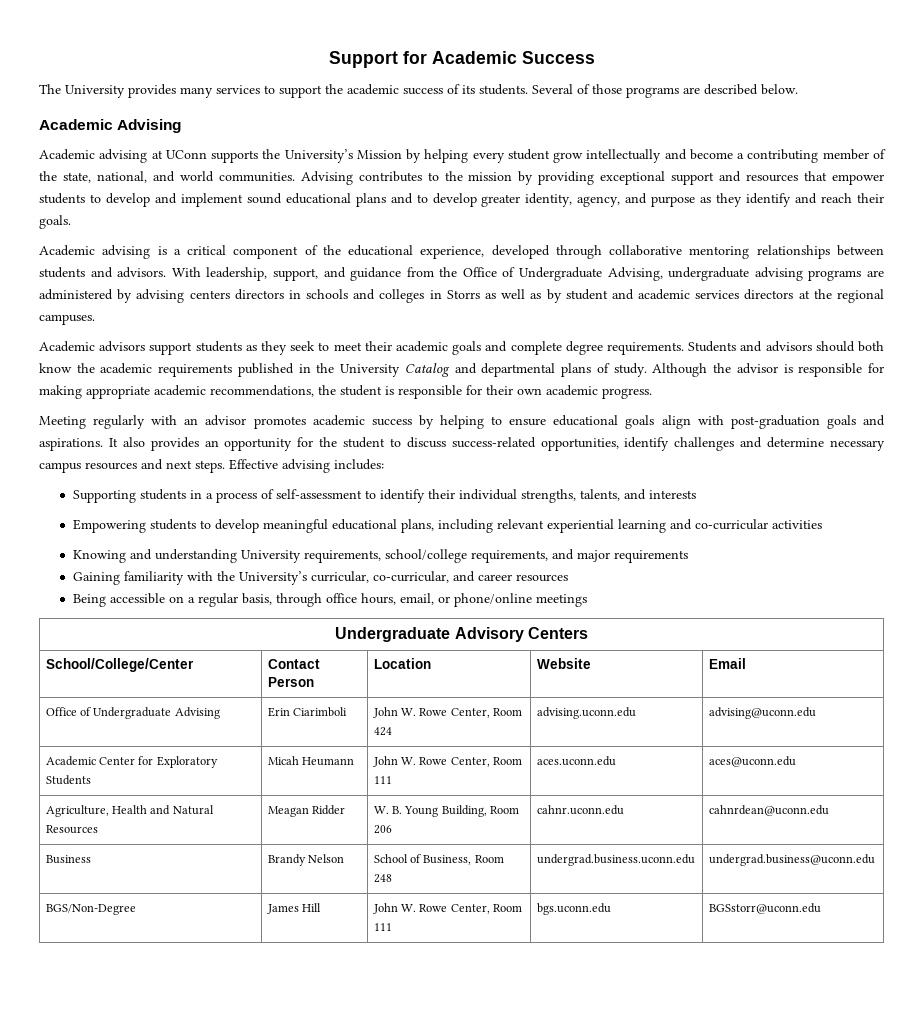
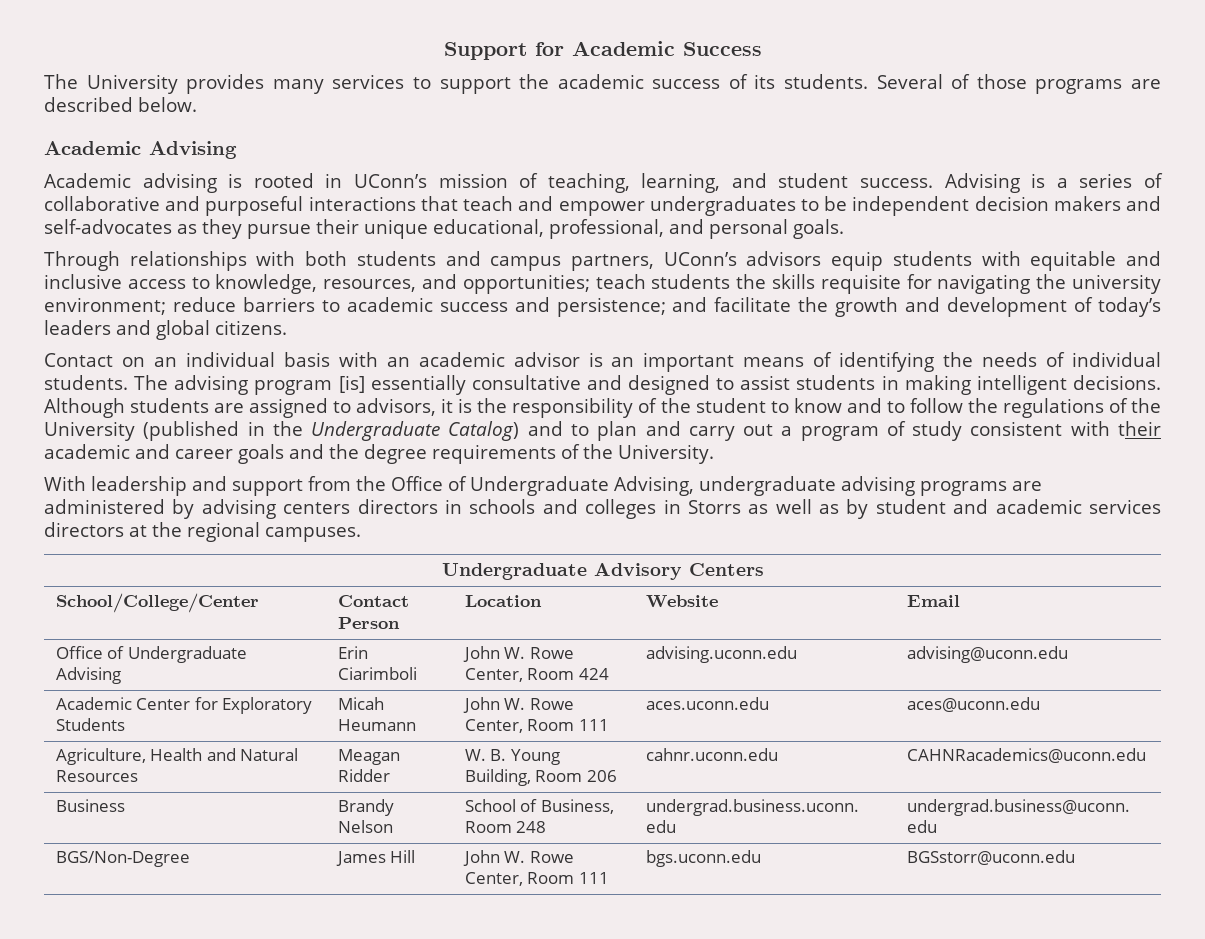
[151,149,887,163] [39,171,885,185] [39,193,885,207] [39,215,71,229] [39,245,884,259] [39,267,402,281] at UConn supports the University’s Mission by helping every student grow intellectually and become a contributing member of the state, national, and world communities. Advising contributes to the mission by providing exceptional support and resources that empower students to develop and implement sound educational plans and to develop greater identity, agency, and purpose as they identify and reach their goals. // Academic advising is a critical component of the educational experience, developed through collaborative mentoring relationships between students and advisors. With leadership, support, and guidance -> [228,173,1163,193] [44,196,1161,216] [44,219,844,239] [44,251,1161,271] [44,274,1161,294] [44,297,1161,317] [44,320,287,340] [44,352,1162,372] [44,375,1161,395] [44,398,1161,418] [44,421,1162,441] [44,444,714,464] [44,476,303,496] is rooted in UConn’s mission of teaching, learning, and student success. Advising is a series of collaborative and purposeful interactions that teach and empower undergraduates to be independent decision makers and self-advocates as they pursue their unique educational, professional, and personal goals. // Through relationships with both students and campus partners, UConn’s advisors equip students with equitable and inclusive access to knowledge, resources, and opportunities; teach students the skills requisite for navigating the university environment; reduce barriers to academic success and persistence; and facilitate the growth and development of today’s leaders and global citizens. // Contact on an individual basis with an academic advisor is an important means of identifying the needs of individual students. The advising program [is] essentially consultative and designed to assist students in making intelligent decisions. Although students are assigned to advisors, it is the responsibility of the student to know and to follow the regulations of the University (published in the Undergraduate Catalog) and to plan and carry out a program of study consistent with their academic and career goals and the degree requirements of the University. // With leadership and support
[39,341,885,355] [39,363,884,377] [39,385,652,399] [39,415,885,429] [39,437,885,451] [39,459,384,473] [72,489,696,503] [72,519,822,533] [72,549,688,563] [72,571,568,585] [72,593,587,607] // Academic advisors support students as they seek to meet their academic goals and complete degree requirements. Students and advisors should both know the academic requirements published in the University Catalog and departmental plans of study. Although the advisor is responsible for making appropriate academic recommendations, the student is responsible for their own academic progress. // Meeting regularly with an advisor promotes academic success by helping to ensure educational goals align with post-graduation goals and aspirations. It also provides an opportunity for the student to discuss success-related opportunities, identify challenges and determine necessary campus resources and next steps. Effective advising includes: // Supporting students in a process of self-assessment to identify their individual strengths, talents, and interests // Empowering students to develop meaningful educational plans, including relevant experiential learning and co-curricular activities // Knowing and understanding University requirements, school/college requirements, and major requirements // Gaining familiarity with the University’s curricular, co-curricular, and career resources // Being accessible on a regular basis, through office hours, email, or phone/online meetings -> (361, 534) none
[708,805,829,816] cahnrdean@uconn.edu -> [906,748,1146,763] CAHNRacademics@uconn.edu

